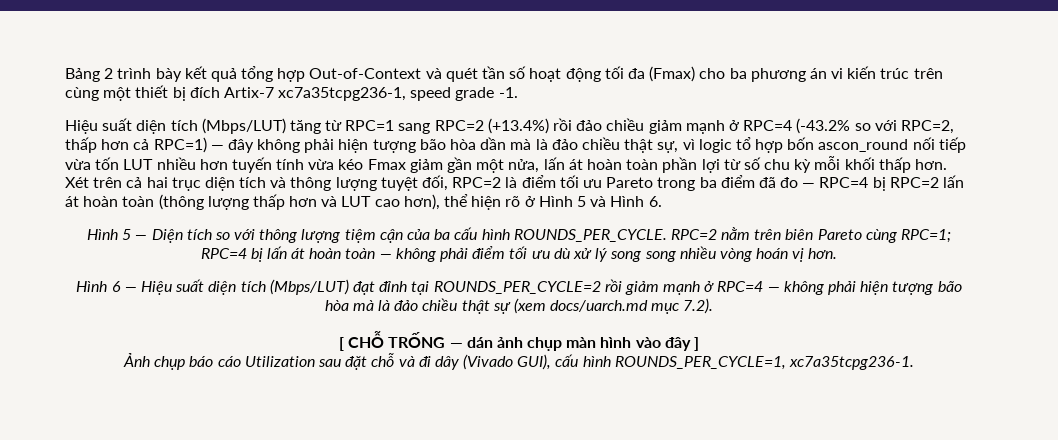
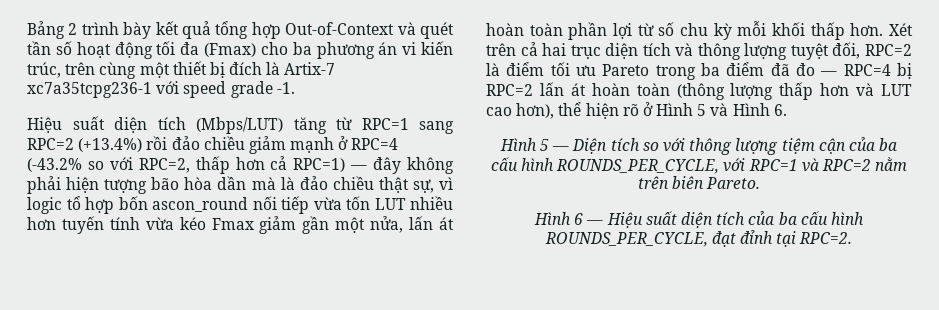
[880,68,910,79] trúc -> [27,62,61,78] trúc,
[223,87,407,101] Artix-7 xc7a35tcpg236-1, -> [266,62,336,75] [27,81,180,98] là Artix-7 xc7a35tcpg236-1 với
[513,227,952,243] [200,246,838,262] ROUNDS_PER_CYCLE. RPC=2 nằm trên biên Pareto cùng RPC=1; RPC=4 bị lấn át hoàn toàn — không phải điểm tối ưu dù xử lý song song nhiều vòng hoán vị hơn. -> [556,157,908,174] [637,176,761,189] ROUNDS_PER_CYCLE, với RPC=1 và RPC=2 nằm trên biên Pareto.
[269,279,962,295] [324,298,714,314] [338,331,700,351] [123,353,914,370] (Mbps/LUT) đạt đỉnh tại ROUNDS_PER_CYCLE=2 rồi giảm mạnh ở RPC=4 — không phải hiện tượng bão hòa mà là đảo chiều thật sự (xem docs/uarch.md mục 7.2). // [ CHỖ TRỐNG — dán ảnh chụp màn hình vào đây ] // Ảnh chụp báo cáo Utilization sau đặt chỗ và đi dây (Vivado GUI), cấu hình ROUNDS_PER_CYCLE=1, xc7a35tcpg236-1. -> [748,211,864,225] [544,230,853,247] của ba cấu hình ROUNDS_PER_CYCLE, đạt đỉnh tại RPC=2.

